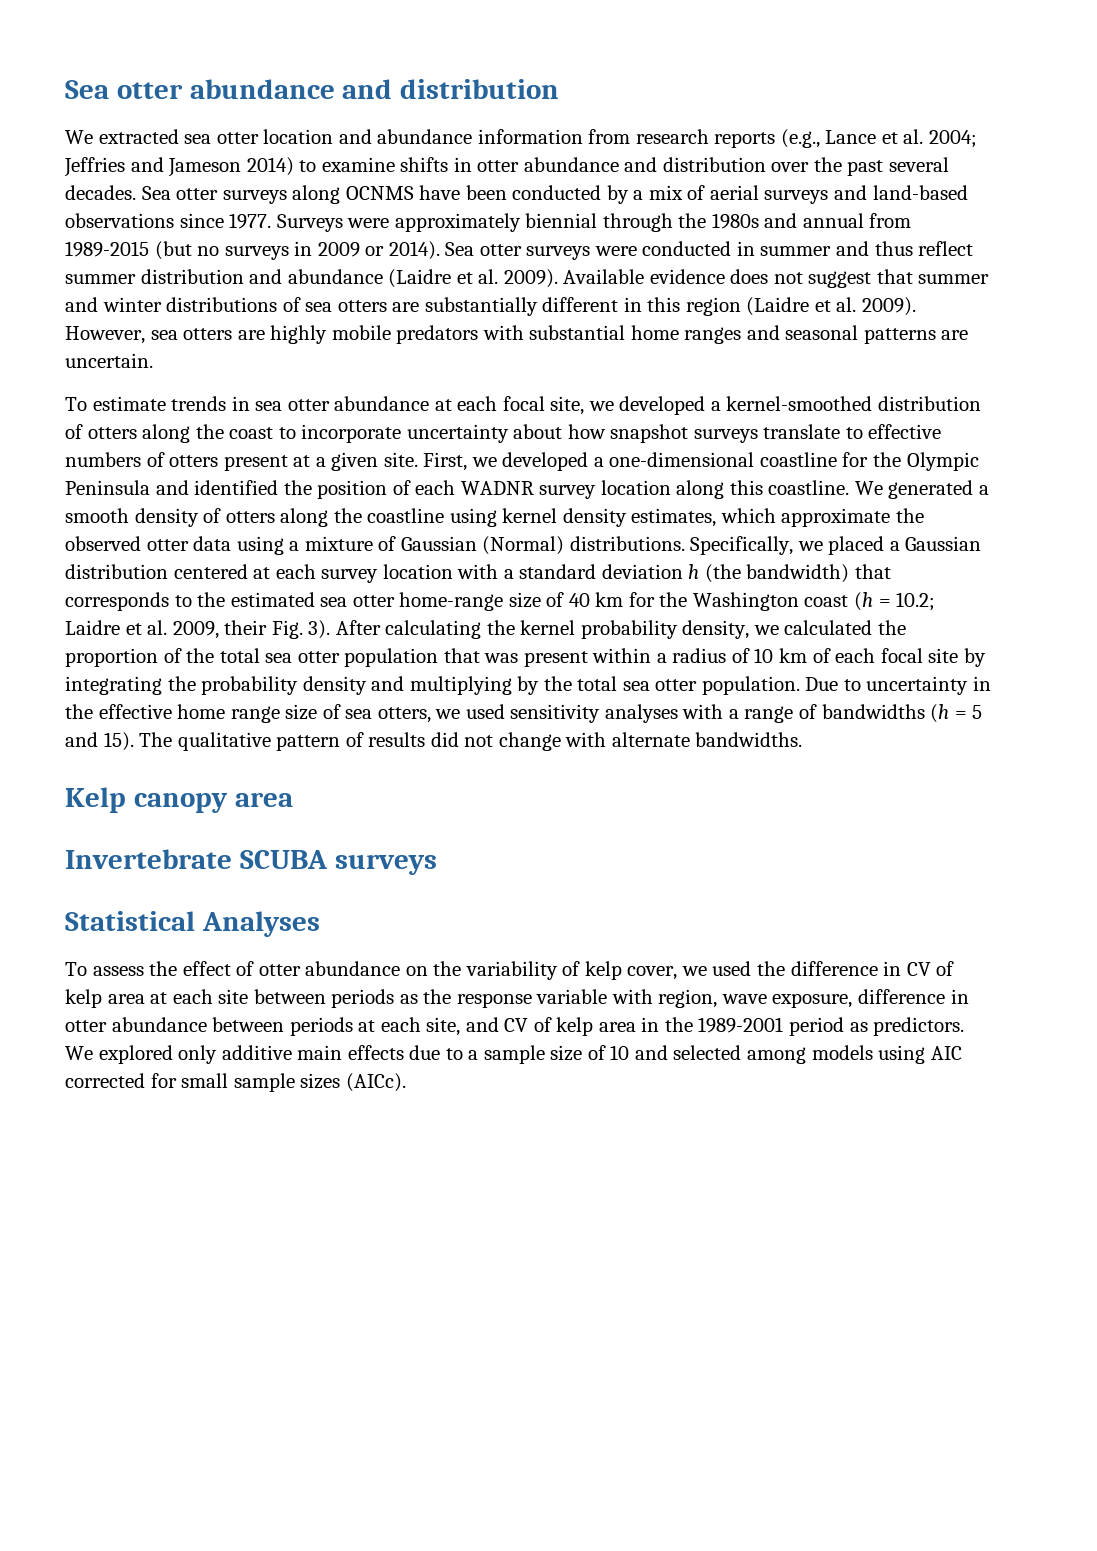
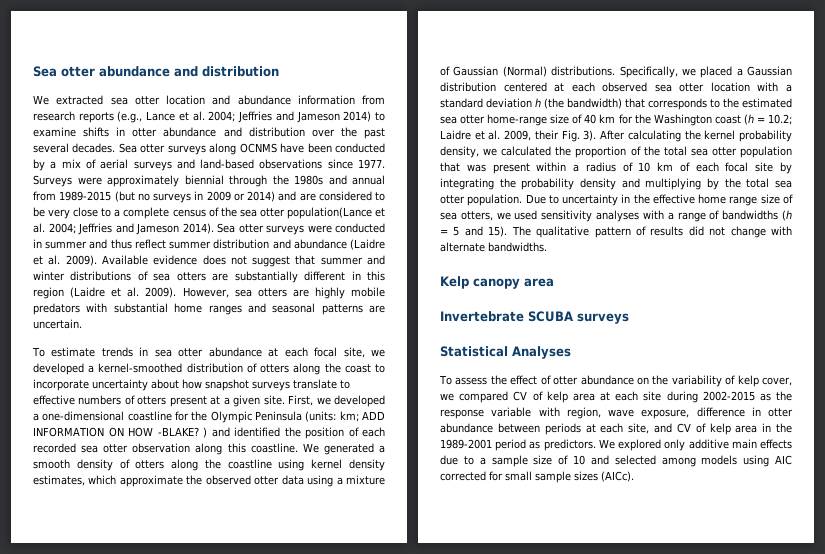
(385, 251) none -> [247,191,385,202] [33,207,386,219] [33,223,179,235] 2014) and are considered to be very close to a complete census of the sea otter population(Lance et al. 2004; Jeffries and Jameson
(150, 487) none -> [305,411,385,422] [33,427,207,438] (units: km; ADD INFORMATION ON HOW -BLAKE? )
[460,480,671,499] WADNR survey location -> [33,443,191,453] recorded sea otter observation
[321,569,379,583] survey -> [602,82,705,92] observed sea otter
[712,961,902,976] used the difference in -> [459,391,509,403] compared
[253,989,395,1008] between periods -> [666,391,755,403] during 2002-2015

